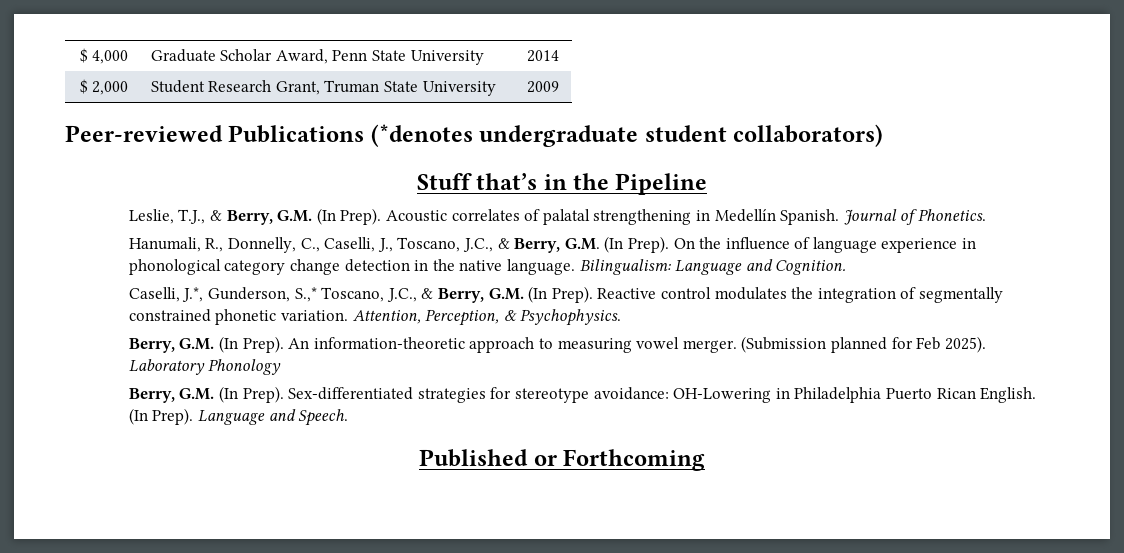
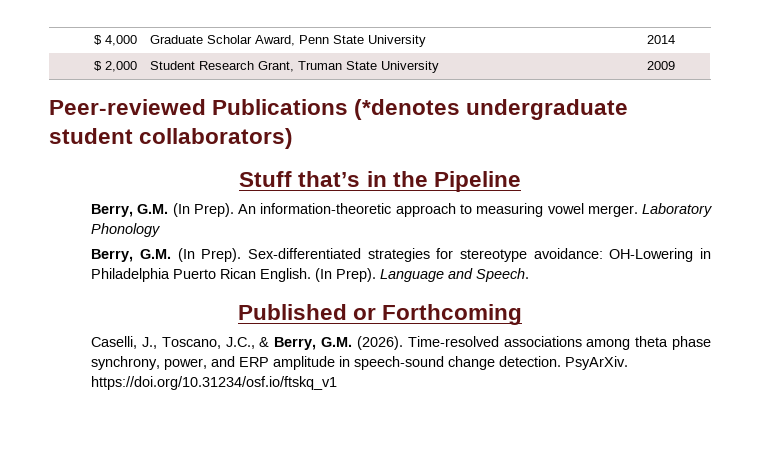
[128,208,986,225] [128,236,977,253] [128,259,847,275] [128,286,1003,303] [128,309,622,326] // Leslie, T.J., & Berry, G.M. (In Prep). Acoustic correlates of palatal strengthening in Medellín Spanish. Journal of Phonetics. // Hanumali, R., Donnelly, C., Caselli, J., Toscano, J.C., & Berry, G.M. (In Prep). On the influence of language experience in phonological category change detection in the native language. Bilingualism: Language and Cognition. // Caselli, J.*, Gunderson, S.,* Toscano, J.C., & Berry, G.M. (In Prep). Reactive control modulates the integration of segmentally constrained phonetic variation. Attention, Perception, & Psychophysics. -> (521, 181) none
[741,336,986,353] (Submission planned for Feb 2025). -> (638, 211) none
(705, 460) none -> [91,336,711,350] [91,356,629,370] [91,376,338,390] // Caselli, J., Toscano, J.C., & Berry, G.M. (2026). Time-resolved associations among theta phase synchrony, power, and ERP amplitude in speech-sound change detection. PsyArXiv. https://doi.org/10.31234/osf.io/ftskq_v1

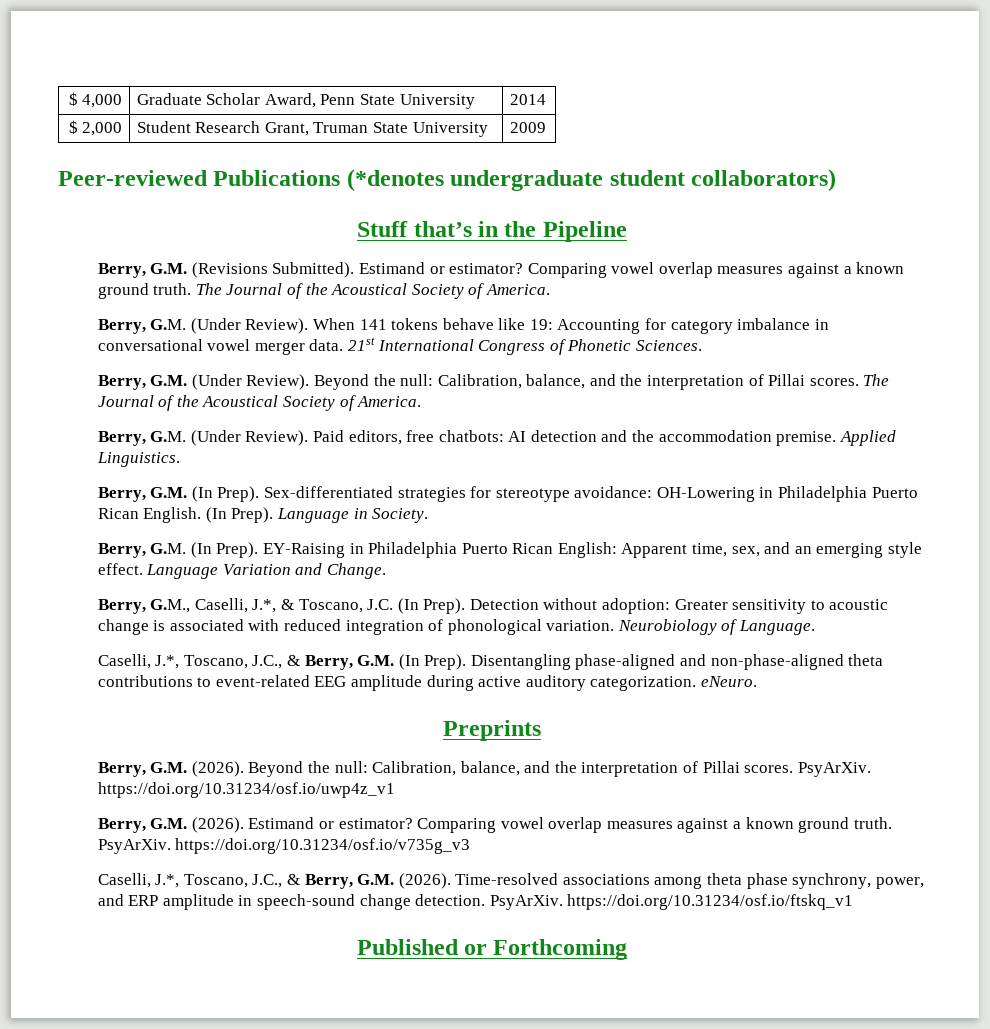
[172,203,712,217] [91,223,161,237] (In Prep). An information-theoretic approach to measuring vowel merger. Laboratory Phonology -> [191,262,905,278] [97,283,550,299] [97,318,829,334] [97,337,702,355] [97,374,890,390] [97,395,422,411] [97,430,896,446] [96,452,180,467] (Revisions Submitted). Estimand or estimator? Comparing vowel overlap measures against a known ground truth. The Journal of the Acoustical Society of America. // Berry, G.M. (Under Review). When 141 tokens behave like 19: Accounting for category imbalance in conversational vowel merger data. 21st International Congress of Phonetic Sciences. // Berry, G.M. (Under Review). Beyond the null: Calibration, balance, and the interpretation of Pillai scores. The Journal of the Acoustical Society of America. // Berry, G.M. (Under Review). Paid editors, free chatbots: AI detection and the accommodation premise. Applied Linguistics.
[448,268,530,282] [237,304,523,325] [91,336,158,349] and Speech. // Published or Forthcoming // Caselli, J., -> [353,508,429,523] [97,542,923,558] [97,563,386,579] [97,598,889,614] [97,619,816,635] [97,654,884,670] [97,675,757,691] [443,720,541,741] [97,761,871,777] [97,782,395,798] [97,817,892,833] [97,838,471,854] [97,873,180,888] in Society. // Berry, G.M. (In Prep). EY-Raising in Philadelphia Puerto Rican English: Apparent time, sex, and an emerging style effect. Language Variation and Change. // Berry, G.M., Caselli, J.*, & Toscano, J.C. (In Prep). Detection without adoption: Greater sensitivity to acoustic change is associated with reduced integration of phonological variation. Neurobiology of Language. // Caselli, J.*, Toscano, J.C., & Berry, G.M. (In Prep). Disentangling phase-aligned and non-phase-aligned theta contributions to event-related EEG amplitude during active auditory categorization. eNeuro. // Preprints // Berry, G.M. (2026). Beyond the null: Calibration, balance, and the interpretation of Pillai scores. PsyArXiv. https://doi.org/10.31234/osf.io/uwp4z_v1 // Berry, G.M. (2026). Estimand or estimator? Comparing vowel overlap measures against a known ground truth. PsyArXiv. https://doi.org/10.31234/osf.io/v735g_v3 // Caselli, J.*,
(338, 383) none -> [356,939,628,960] // Published or Forthcoming

